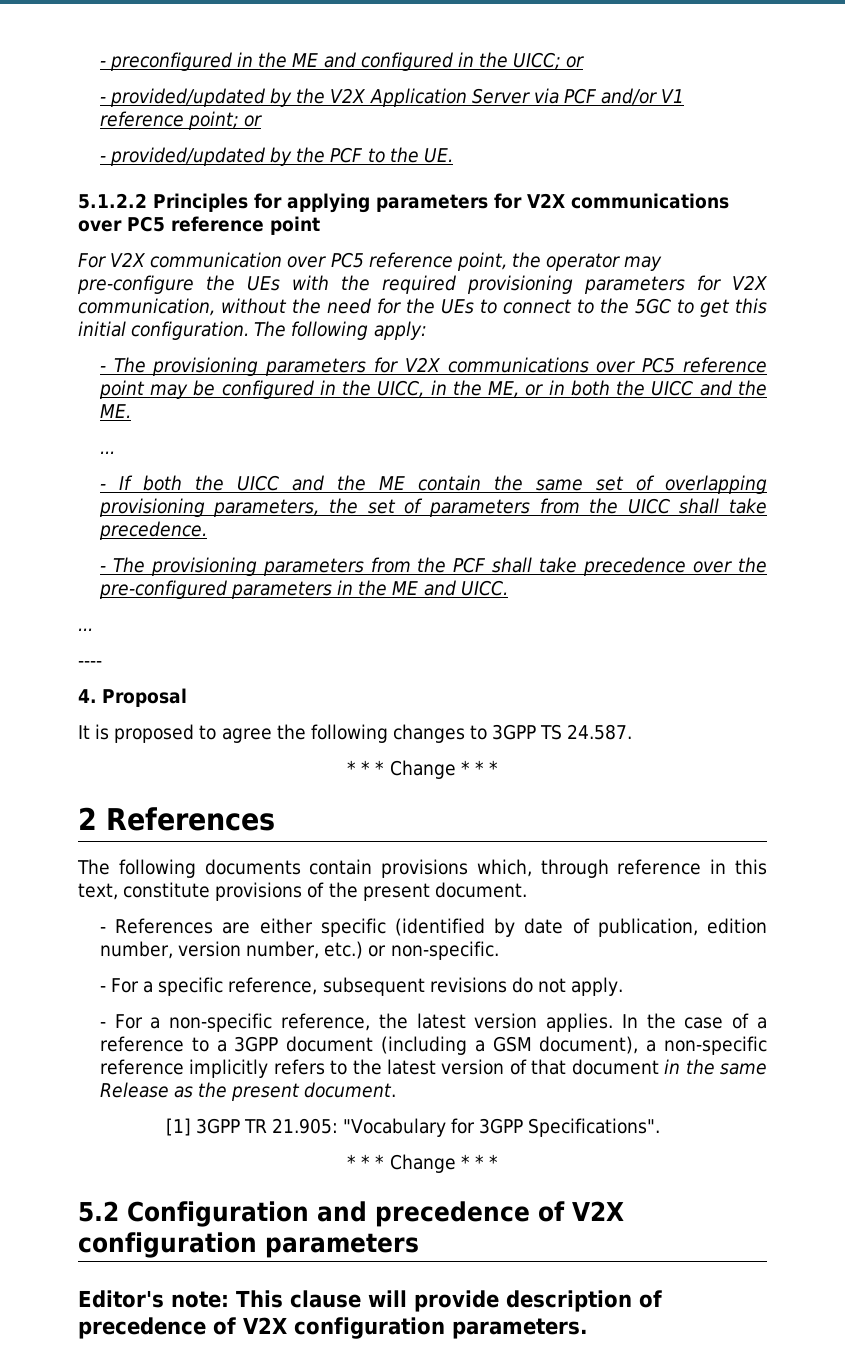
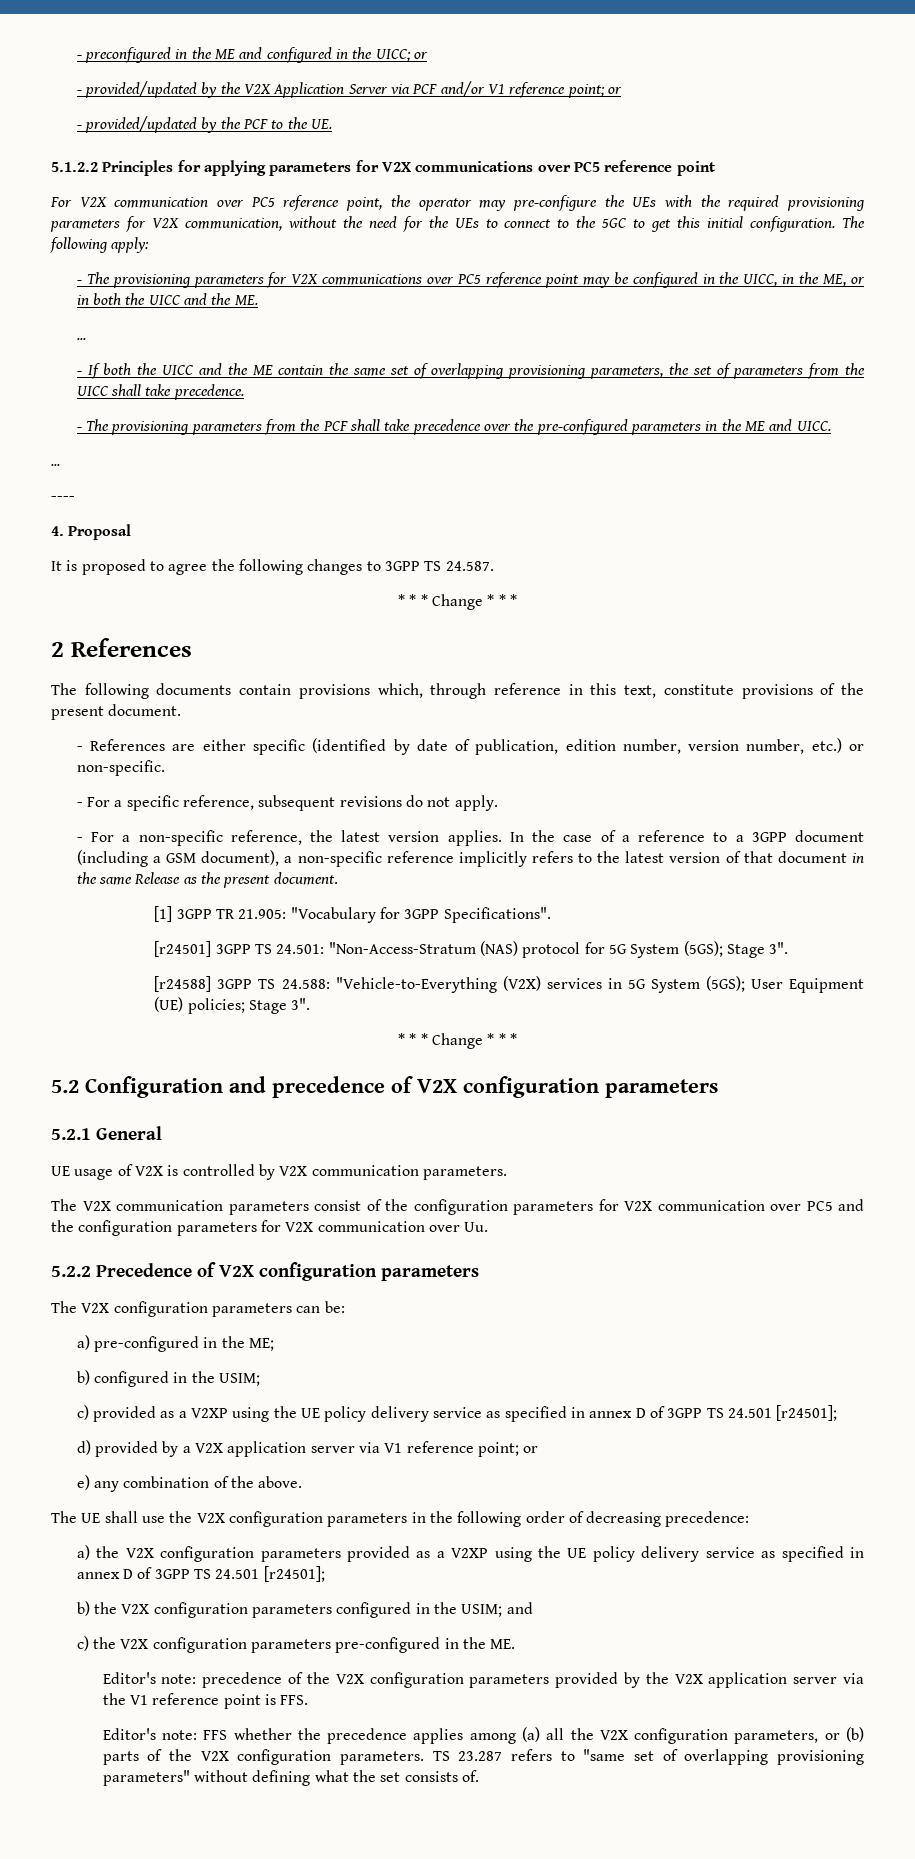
(661, 1127) none -> [154,941,789,958] [154,976,865,993] [154,997,311,1014] // [r24501] 3GPP TS 24.501: "Non-Access-Stratum (NAS) protocol for 5G System (5GS); Stage 3". // [r24588] 3GPP TS 24.588: "Vehicle-to-Everything (V2X) services in 5G System (5GS); User Equipment (UE) policies; Stage 3".
[78,1290,662,1312] [78,1317,588,1339] Editor's note: This clause will provide description of precedence of V2X configuration parameters. -> [51,1126,162,1140] [51,1164,507,1180] [51,1199,864,1215] [51,1220,489,1236] [51,1262,479,1281] [51,1301,345,1317] [76,1335,275,1352] [76,1370,261,1387] [76,1405,838,1422] [76,1440,539,1457] [76,1475,303,1492] [51,1511,750,1527] [76,1545,865,1562] [76,1566,325,1582] [76,1601,533,1618] [76,1636,516,1653] [102,1672,864,1688] [102,1693,309,1709] [102,1727,864,1744] [102,1749,865,1765] [102,1770,479,1786] 5.2.1 General // UE usage of V2X is controlled by V2X communication parameters. // The V2X communication parameters consist of the configuration parameters for V2X communication over PC5 and the configuration parameters for V2X communication over Uu. // 5.2.2 Precedence of V2X configuration parameters // The V2X configuration parameters can be: // a) pre-configured in the ME; // b) configured in the USIM; // c) provided as a V2XP using the UE policy delivery service as specified in annex D of 3GPP TS 24.501 [r24501]; // d) provided by a V2X application server via V1 reference point; or // e) any combination of the above. // The UE shall use the V2X configuration parameters in the following order of decreasing precedence: // a) the V2X configuration parameters provided as a V2XP using the UE policy delivery service as specified in annex D of 3GPP TS 24.501 [r24501]; // b) the V2X configuration parameters configured in the USIM; and // c) the V2X configuration parameters pre-configured in the ME. // Editor's note: precedence of the V2X configuration parameters provided by the V2X application server via the V1 reference point is FFS. // Editor's note: FFS whether the precedence applies among (a) all the V2X configuration parameters, or (b) parts of the V2X configuration parameters. TS 23.287 refers to "same set of overlapping provisioning parameters" without defining what the set consists of.

